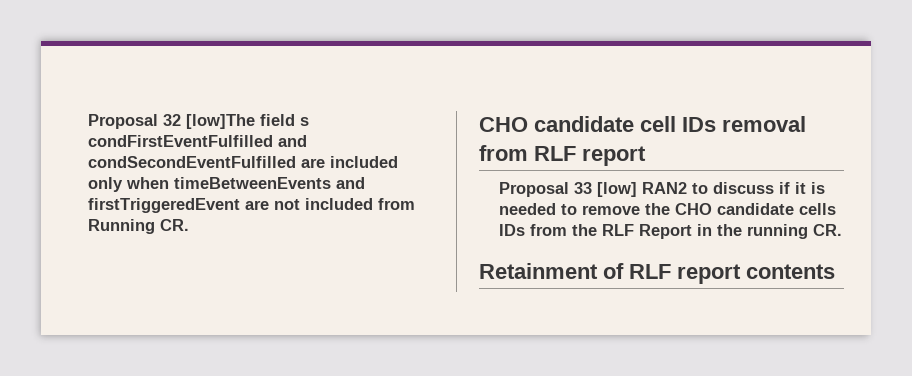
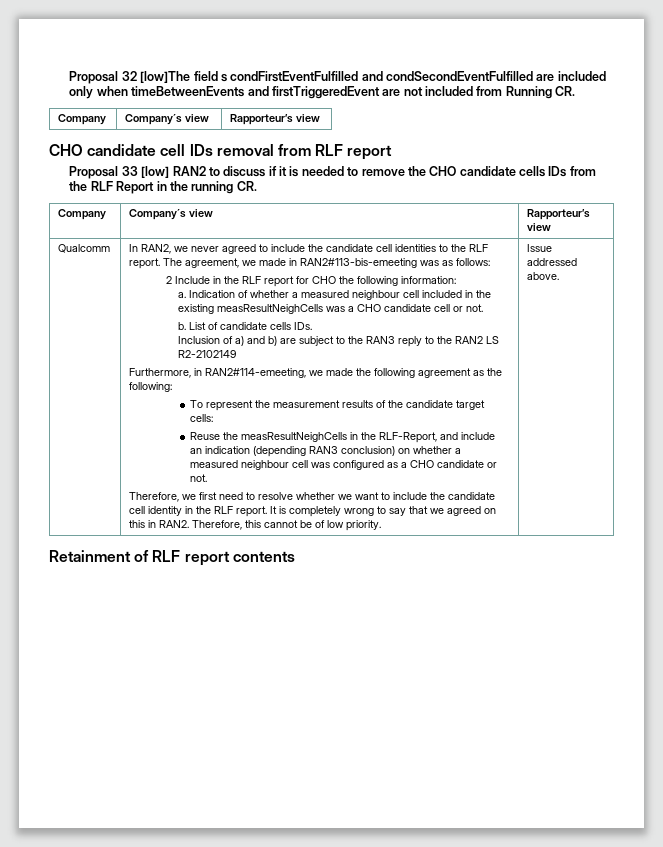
(189, 225) none -> [58,114,107,125] [125,114,210,125] [230,114,321,125] // Company | Company´s view | Rapporteur’s view
(842, 230) none -> [58,209,107,220] [129,209,214,220] [527,209,591,220] [527,223,552,231] [58,244,111,253] [129,244,489,254] [129,258,491,269] [166,276,457,287] [178,290,492,300] [178,304,484,314] [178,322,313,330] [178,336,500,347] [178,350,237,358] [129,368,503,378] [129,382,173,392] [190,400,486,411] [190,414,214,422] [190,432,496,443] [190,446,462,457] [190,460,498,470] [190,474,208,482] [129,492,496,502] [129,506,497,517] [129,520,382,531] [527,244,553,252] [527,258,578,266] [527,272,560,280] // Company | Company´s view | Rapporteur’s view // Qualcomm | In RAN2, we never agreed to include the candidate cell identities to the RLF report. The agreement, we made in RAN2#113-bis-emeeting was as follows: // 2 Include in the RLF report for CHO the following information: // a. Indication of whether a measured neighbour cell included in the existing measResultNeighCells was a CHO candidate cell or not. // b. List of candidate cells IDs. // Inclusion of a) and b) are subject to the RAN3 reply to the RAN2 LS R2-2102149 // Furthermore, in RAN2#114-emeeting, we made the following agreement as the following: // To represent the measurement results of the candidate target cells: // Reuse the measResultNeighCells in the RLF-Report, and include an indication (depending RAN3 conclusion) on whether a measured neighbour cell was configured as a CHO candidate or not. // Therefore, we first need to resolve whether we want to include the candidate cell identity in the RLF report. It is completely wrong to say that we agreed on this in RAN2. Therefore, this cannot be of low priority. | Issue addressed above.

